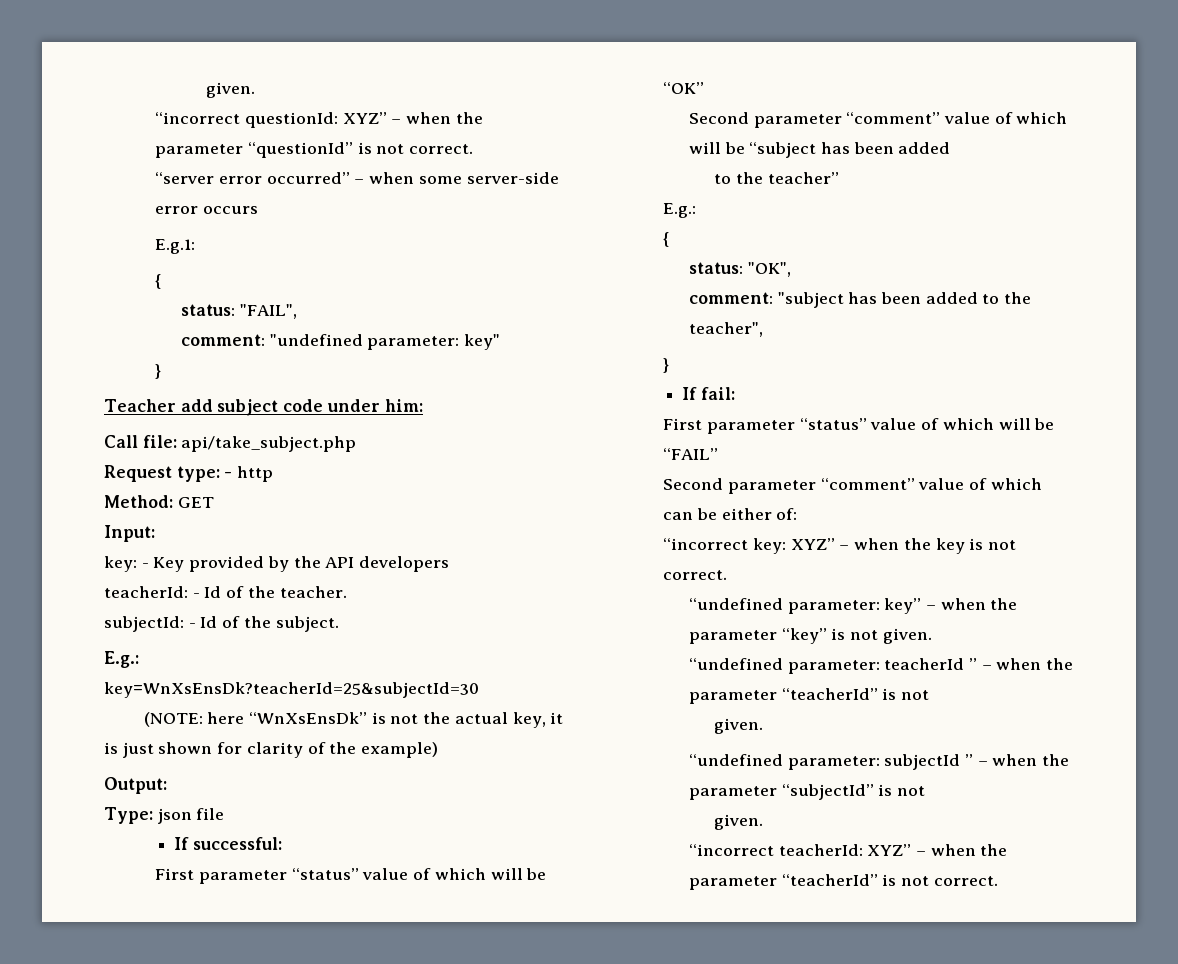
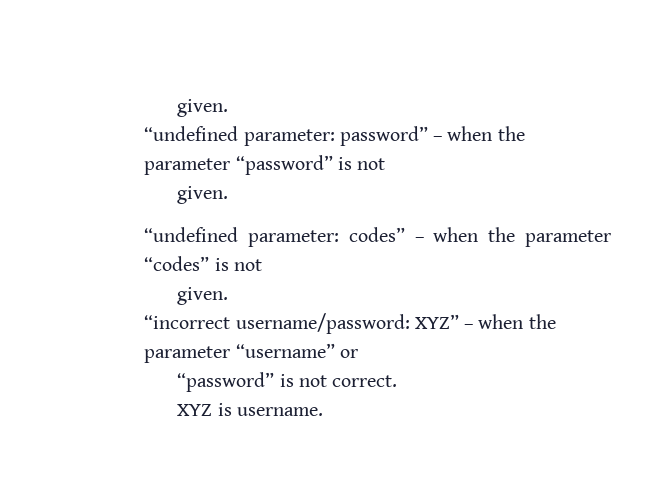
[206,82,256,98] [155,112,483,128] [155,142,474,158] [155,172,559,184] [155,206,258,214] [155,239,196,254] [155,274,162,289] [180,304,297,319] [180,334,500,350] [155,364,162,379] [104,399,423,416] [104,435,357,452] [104,465,274,482] [104,495,214,508] [104,525,155,542] [104,556,450,572] [104,586,347,598] [104,616,339,632] [104,651,139,668] [104,682,479,698] [143,712,564,728] [104,742,439,758] [104,777,167,794] [104,807,225,824] [174,837,283,850] [155,868,547,884] [663,82,705,94] [688,112,1068,128] [688,142,951,158] [714,172,839,184] [663,203,697,218] [663,232,670,247] [688,262,791,277] [688,292,1032,308] [688,322,763,337] [663,358,670,373] [682,387,736,400] [663,418,1055,434] [663,448,719,460] [663,478,1042,494] [663,508,798,520] [663,538,1017,554] [663,570,728,580] [688,598,1018,614] [688,628,932,644] [688,658,1074,674] [688,688,878,704] given. // “incorrect questionId: XYZ” – when the parameter “questionId” is not correct. // “server error occurred” – when some server-side error occurs // E.g.1: // { // status: "FAIL", // comment: "undefined parameter: key" // } // Teacher add subject code under him: // Call file: api/take_subject.php // Request type: - http // Method: GET // Input: // key: - Key provided by the API developers // teacherId: - Id of the teacher. // subjectId: - Id of the subject. // E.g.: // key=WnXsEnsDk?teacherId=25&subjectId=30 // (NOTE: here “WnXsEnsDk” is not the actual key, it is just shown for clarity of the example) // Output: // Type: json file // If successful: // First parameter “status” value of which will be “OK” // Second parameter “comment” value of which will be “subject has been added // to the teacher” // E.g.: // { // status: "OK", // comment: "subject has been added to the teacher", // } // If fail: // First parameter “status” value of which will be “FAIL” // Second parameter “comment” value of which can be either of: // “incorrect key: XYZ” – when the key is not correct. // “undefined parameter: key” – when the parameter “key” is not given. // “undefined parameter: teacherId ” – when the parameter “teacherId” -> [177,99,229,117] [144,126,525,146] [144,155,333,175] given. // “undefined parameter: password” – when the parameter “password”
[884,754,1070,770] [688,784,874,800] subjectId ” – when the parameter “subjectId” -> [348,227,611,247] [144,256,210,271] codes” – when the parameter “codes”
[778,844,1008,856] [688,874,998,890] teacherId: XYZ” – when the parameter “teacherId” is not correct. -> [235,313,556,334] [144,343,358,363] [177,372,398,392] [177,403,324,416] username/password: XYZ” – when the parameter “username” or // “password” is not correct. // XYZ is username.

